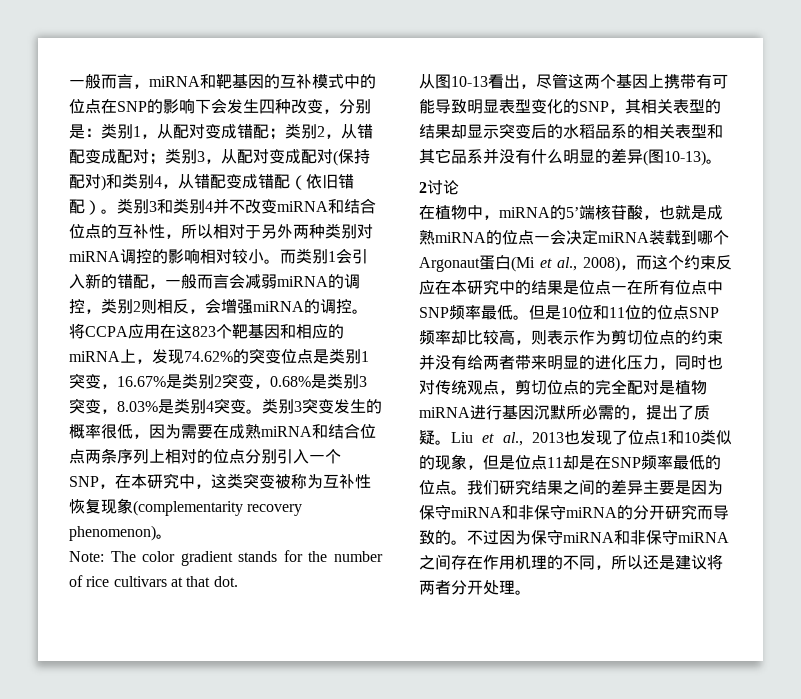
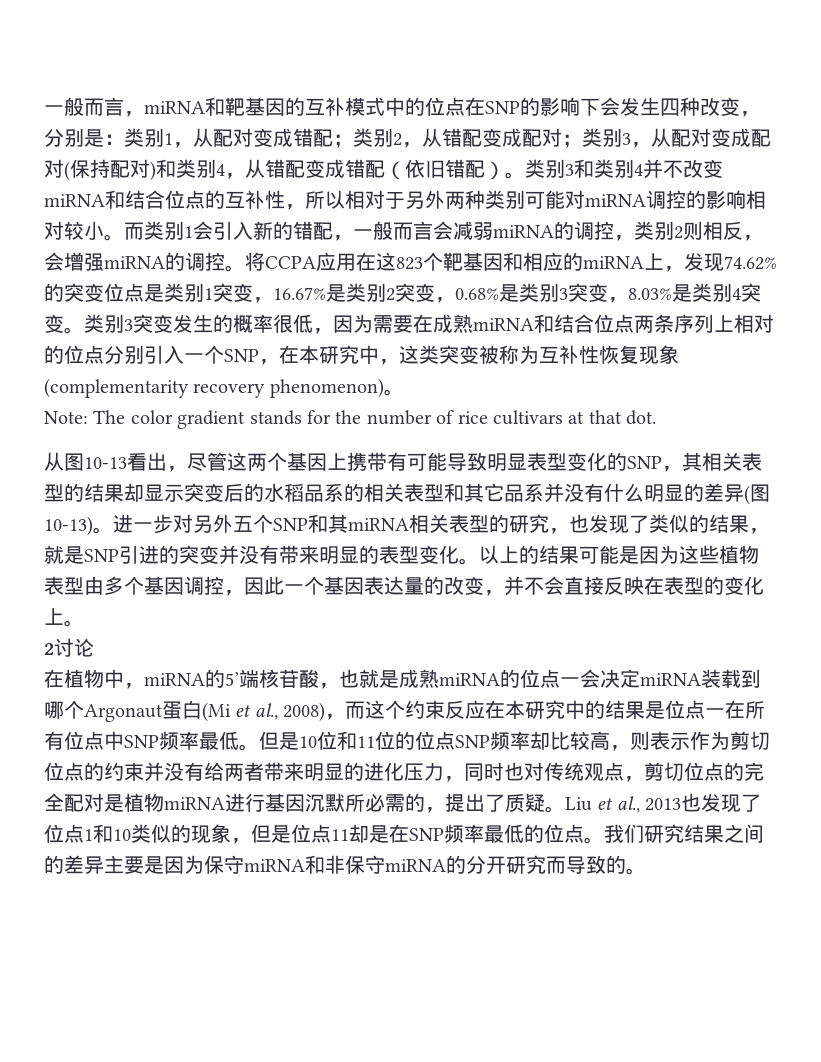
(357, 231) none -> [525,190,565,209] 可能
(722, 161) none -> [113,514,769,534] [44,545,759,565] [44,576,764,596] [44,608,84,627] 进一步对另外五个SNP和其miRNA相关表型的研究，也发现了类似的结果，就是SNP引进的突变并没有带来明显的表型变化。以上的结果可能是因为这些植物表型由多个基因调控，因此一个基因表达量的改变，并不会直接反映在表型的变化上。
[467,529,729,545] [419,554,723,570] [419,580,531,595] 不过因为保守miRNA和非保守miRNA之间存在作用机理的不同，所以还是建议将两者分开处理。 -> (646, 871) none

